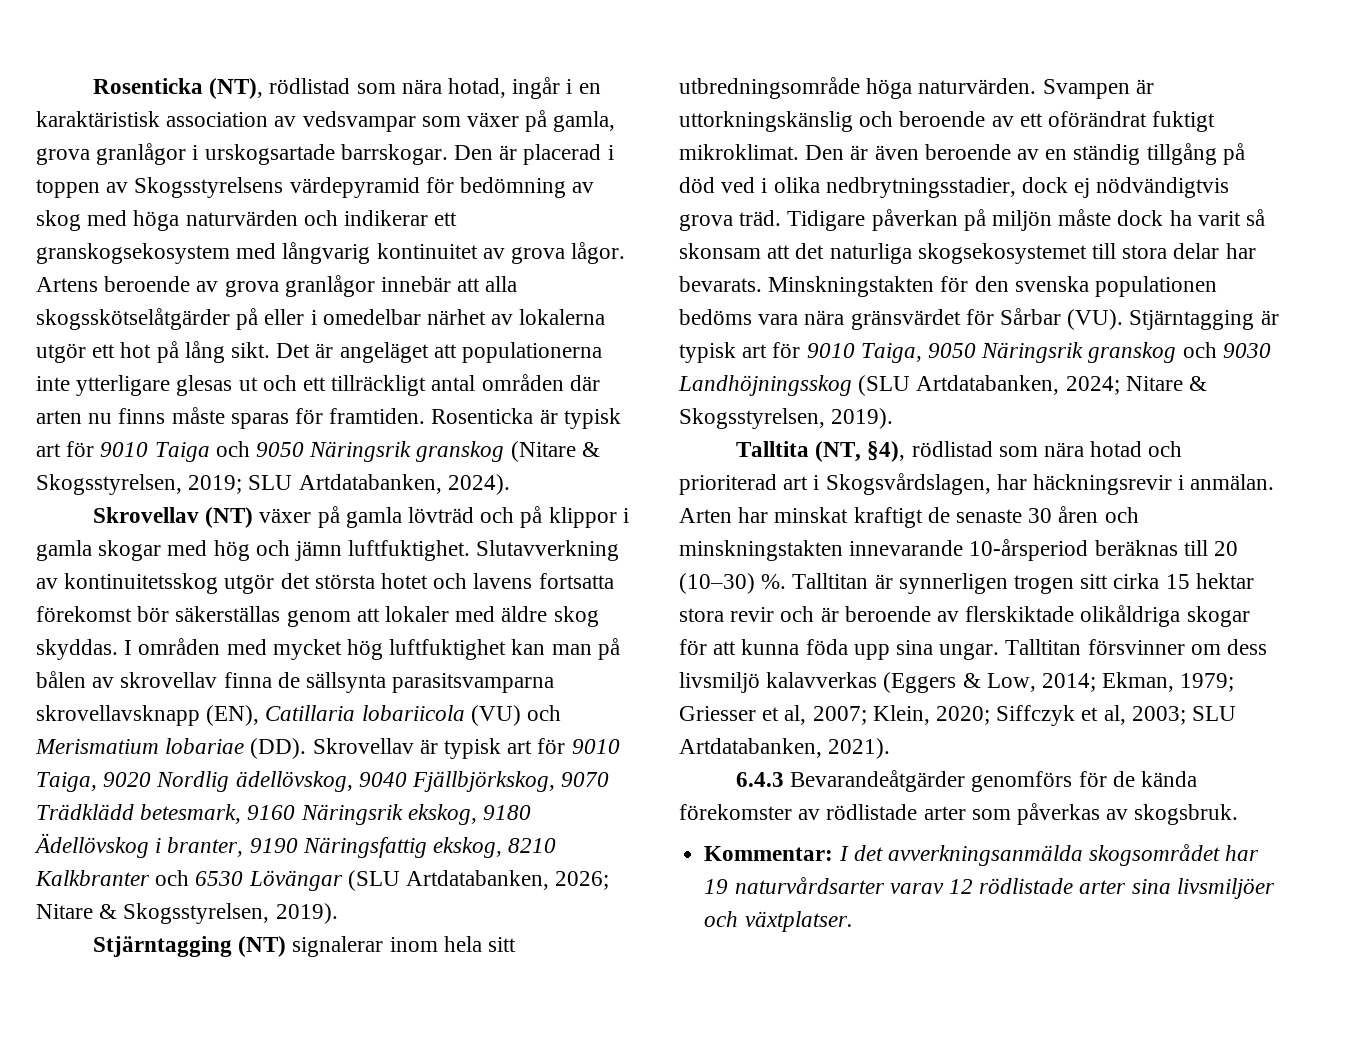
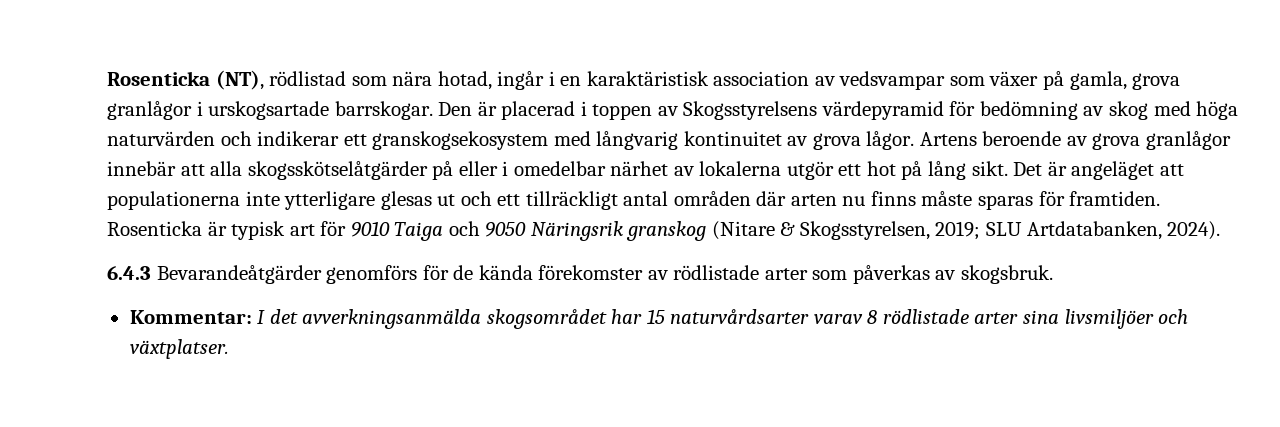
[92,506,629,528] [36,540,620,561] [36,573,614,594] [36,606,599,627] [36,638,620,660] [36,671,555,693] [36,705,562,726] [35,738,620,759] [36,771,610,792] [36,804,532,825] [34,833,557,858] [35,870,610,891] [36,903,338,924] [92,936,516,957] [679,77,1154,99] [679,111,1216,132] [679,143,1245,165] [679,177,1230,198] [679,209,1266,231] [679,243,1256,264] [679,276,1218,297] [679,308,1279,330] [679,342,1271,363] [678,375,1208,396] [679,408,894,429] [735,441,1183,462] [679,473,1275,495] [679,506,1139,528] [679,539,1239,561] [679,573,1254,594] [679,605,1250,627] [679,639,1268,660] [679,672,1235,693] [679,705,1237,726] [679,738,891,759] // Skrovellav (NT) växer på gamla lövträd och på klippor i gamla skogar med hög och jämn luftfuktighet. Slutavverkning av kontinuitetsskog utgör det största hotet och lavens fortsatta förekomst bör säkerställas genom att lokaler med äldre skog skyddas. I områden med mycket hög luftfuktighet kan man på bålen av skrovellav finna de sällsynta parasitsvamparna skrovellavsknapp (EN), Catillaria lobariicola (VU) och Merismatium lobariae (DD). Skrovellav är typisk art för 9010 Taiga, 9020 Nordlig ädellövskog, 9040 Fjällbjörkskog, 9070 Trädklädd betesmark, 9160 Näringsrik ekskog, 9180 Ädellövskog i branter, 9190 Näringsfattig ekskog, 8210 Kalkbranter och 6530 Lövängar (SLU Artdatabanken, 2026; Nitare & Skogsstyrelsen, 2019). // Stjärntagging (NT) signalerar inom hela sitt utbredningsområde höga naturvärden. Svampen är uttorkningskänslig och beroende av ett oförändrat fuktigt mikroklimat. Den är även beroende av en ständig tillgång på död ved i olika nedbrytningsstadier, dock ej nödvändigtvis grova träd. Tidigare påverkan på miljön måste dock ha varit så skonsam att det naturliga skogsekosystemet till stora delar har bevarats. Minskningstakten för den svenska populationen bedöms vara nära gränsvärdet för Sårbar (VU). Stjärntagging är typisk art för 9010 Taiga, 9050 Näringsrik granskog och 9030 Landhöjningsskog (SLU Artdatabanken, 2024; Nitare & Skogsstyrelsen, 2019). // Talltita (NT, §4), rödlistad som nära hotad och prioriterad art i Skogsvårdslagen, har häckningsrevir i anmälan. Arten har minskat kraftigt de senaste 30 åren och minskningstakten innevarande 10-årsperiod beräknas till 20 (10–30) %. Talltitan är synnerligen trogen sitt cirka 15 hektar stora revir och är beroende av flerskiktade olikåldriga skogar för att kunna föda upp sina ungar. Talltitan försvinner om dess livsmiljö kalavverkas (Eggers & Low, 2014; Ekman, 1979; Griesser et al, 2007; Klein, 2020; Siffczyk et al, 2003; SLU Artdatabanken, 2021). -> (1221, 230) none
[704,879,729,894] 19 -> [646,309,665,324] 15
[948,879,973,894] 12 -> [867,310,878,324] 8

